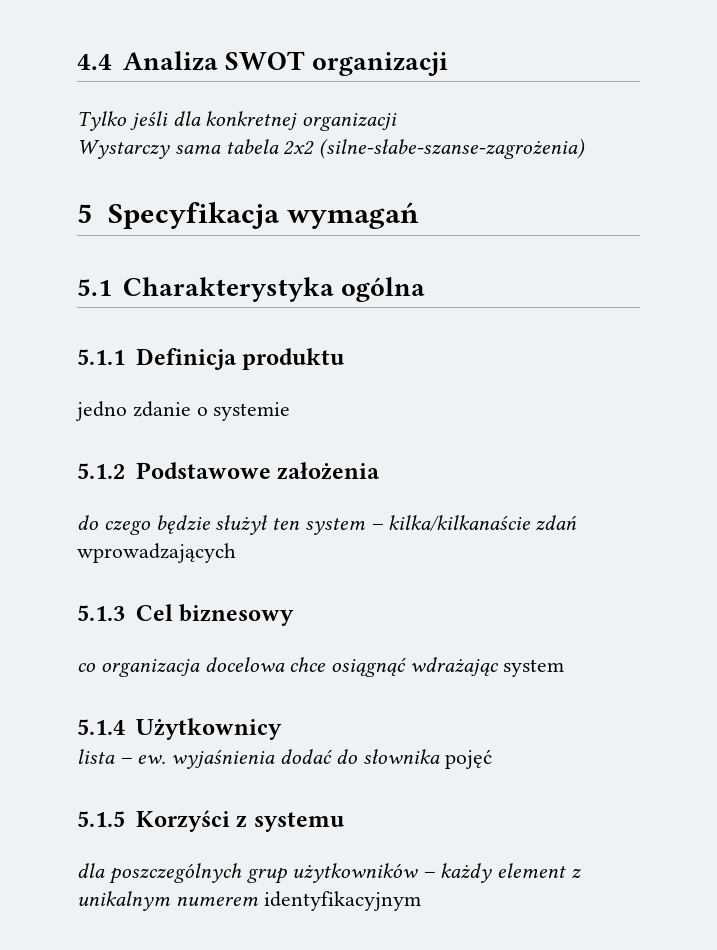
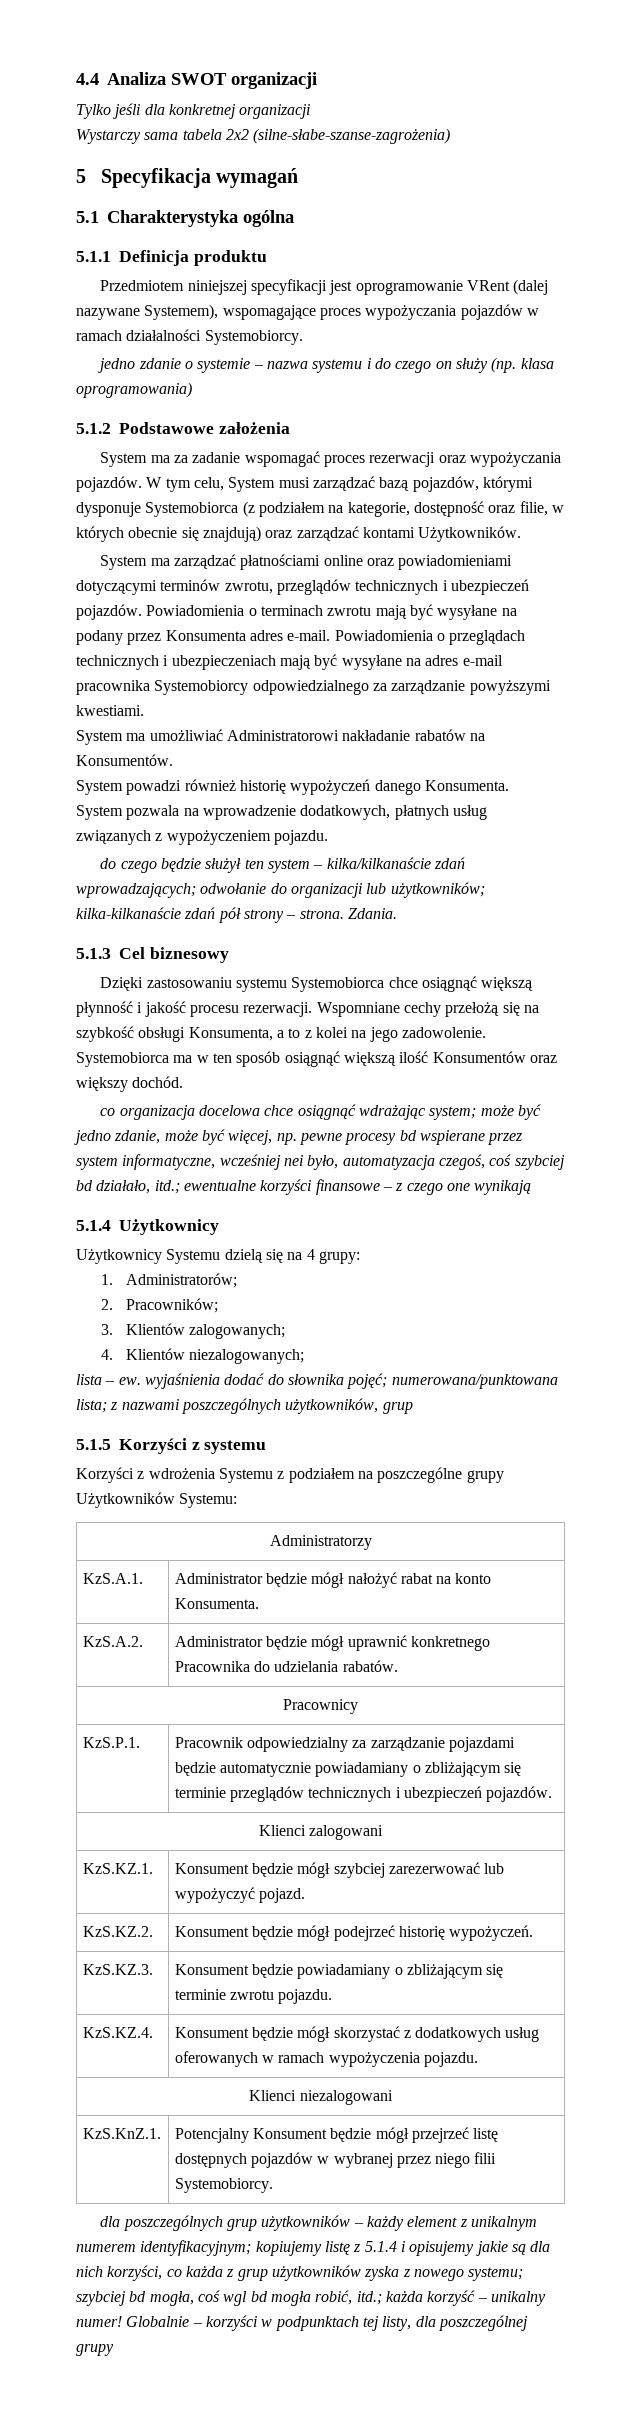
[75,401,291,421] [77,462,381,480] jedno zdanie o systemie // 5.1.2 Podstawowe założenia -> [100,279,549,295] [76,304,539,320] [76,329,303,345] [98,357,554,373] [76,382,192,398] [76,422,290,434] [100,451,562,467] [76,476,533,492] [76,501,564,517] [76,526,522,542] [100,554,513,570] [76,579,529,595] [76,604,517,620] [76,630,526,645] [76,654,503,670] [76,680,551,695] [76,705,144,716] [76,729,485,745] [76,754,173,766] [76,779,509,795] [76,805,487,820] [76,830,328,845] Przedmiotem niniejszej specyfikacji jest oprogramowanie VRent (dalej nazywane Systemem), wspomagające proces wypożyczania pojazdów w ramach działalności Systemobiorcy. // jedno zdanie o systemie – nazwa systemu i do czego on służy (np. klasa oprogramowania) // 5.1.2 Podstawowe założenia // System ma za zadanie wspomagać proces rezerwacji oraz wypożyczania pojazdów. W tym celu, System musi zarządzać bazą pojazdów, którymi dysponuje Systemobiorca (z podziałem na kategorie, dostępność oraz filie, w których obecnie się znajdują) oraz zarządzać kontami Użytkowników. // System ma zarządzać płatnościami online oraz powiadomieniami dotyczącymi terminów zwrotu, przeglądów technicznych i ubezpieczeń pojazdów. Powiadomienia o terminach zwrotu mają być wysyłane na podany przez Konsumenta adres e-mail. Powiadomienia o przeglądach technicznych i ubezpieczeniach mają być wysyłane na adres e-mail pracownika Systemobiorcy odpowiedzialnego za zarządzanie powyższymi kwestiami. // System ma umożliwiać Administratorowi nakładanie rabatów na Konsumentów. // System powadzi również historię wypożyczeń danego Konsumenta. // System pozwala na wprowadzenie dodatkowych, płatnych usług związanych z wypożyczeniem pojazdu.
[77,543,236,563] [77,604,295,626] wprowadzających // 5.1.3 Cel biznesowy -> [76,882,485,898] [76,907,397,923] [76,947,229,963] [100,976,534,992] [76,1001,539,1017] [76,1026,486,1042] [76,1051,557,1067] [76,1076,184,1092] wprowadzających; odwołanie do organizacji lub użytkowników; kilka-kilkanaście zdań pół strony – strona. Zdania. // 5.1.3 Cel biznesowy // Dzięki zastosowaniu systemu Systemobiorca chce osiągnąć większą płynność i jakość procesu rezerwacji. Wspomniane cechy przełożą się na szybkość obsługi Konsumenta, a to z kolei na jego zadowolenie. Systemobiorca ma w ten sposób osiągnąć większą ilość Konsumentów oraz większy dochód.
[502,659,564,677] [77,718,282,740] system // 5.1.4 Użytkownicy -> [429,1104,542,1120] [74,1129,524,1145] [76,1154,565,1170] [76,1179,532,1195] [76,1219,219,1235] [76,1249,360,1264] [100,1273,237,1288] [100,1298,218,1313] [100,1323,286,1339] [100,1348,305,1364] system; może być jedno zdanie, może być więcej, np. pewne procesy bd wspierane przez system informatyczne, wcześniej nei było, automatyzacja czegoś, coś szybciej bd działało, itd.; ewentualne korzyści finansowe – z czego one wynikają // 5.1.4 Użytkownicy // Użytkownicy Systemu dzielą się na 4 grupy: // 1. Administratorów; // 2. Pracowników; // 3. Klientów zalogowanych; // 4. Klientów niezalogowanych;
[444,749,492,769] [77,810,344,832] pojęć // 5.1.5 Korzyści z systemu -> [347,1373,558,1389] [76,1398,413,1414] [76,1438,267,1454] [76,1467,504,1483] [76,1492,238,1508] [269,1535,372,1550] [82,1573,143,1584] [174,1572,492,1588] [174,1598,259,1609] [82,1636,143,1647] [174,1635,490,1651] [174,1660,398,1672] [283,1699,358,1714] [82,1737,140,1748] [174,1737,515,1752] [174,1762,522,1777] [174,1786,553,1802] [258,1825,384,1840] [82,1863,153,1874] [174,1862,505,1878] [174,1887,305,1903] [82,1926,153,1937] [174,1925,534,1941] [82,1964,153,1975] [174,1964,504,1979] [174,1989,333,2004] [82,2027,153,2038] [174,2026,540,2042] [174,2051,478,2067] [249,2090,393,2105] [82,2128,161,2139] [174,2127,499,2143] [174,2152,497,2168] [174,2178,273,2193] pojęć; numerowana/punktowana lista; z nazwami poszczególnych użytkowników, grup // 5.1.5 Korzyści z systemu // Korzyści z wdrożenia Systemu z podziałem na poszczególne grupy Użytkowników Systemu: // Administratorzy // KzS.A.1. | Administrator będzie mógł nałożyć rabat na konto Konsumenta. // KzS.A.2. | Administrator będzie mógł uprawnić konkretnego Pracownika do udzielania rabatów. // Pracownicy // KzS.P.1. | Pracownik odpowiedzialny za zarządzanie pojazdami będzie automatycznie powiadamiany o zbliżającym się terminie przeglądów technicznych i ubezpieczeń pojazdów. // Klienci zalogowani // KzS.KZ.1. | Konsument będzie mógł szybciej zarezerwować lub wypożyczyć pojazd. // KzS.KZ.2. | Konsument będzie mógł podejrzeć historię wypożyczeń. // KzS.KZ.3. | Konsument będzie powiadamiany o zbliżającym się terminie zwrotu pojazdu. // KzS.KZ.4. | Konsument będzie mógł skorzystać z dodatkowych usług oferowanych w ramach wypożyczenia pojazdu. // Klienci niezalogowani // KzS.KnZ.1. | Potencjalny Konsument będzie mógł przejrzeć listę dostępnych pojazdów w wybranej przez niego filii Systemobiorcy.
[263,891,421,911] identyfikacyjnym -> [140,2240,551,2256] [76,2265,524,2281] [76,2290,546,2306] [76,2315,528,2331] [76,2344,114,2356] identyfikacyjnym; kopiujemy listę z 5.1.4 i opisujemy jakie są dla nich korzyści, co każda z grup użytkowników zyska z nowego systemu; szybciej bd mogła, coś wgl bd mogła robić, itd.; każda korzyść – unikalny numer! Globalnie – korzyści w podpunktach tej listy, dla poszczególnej grupy

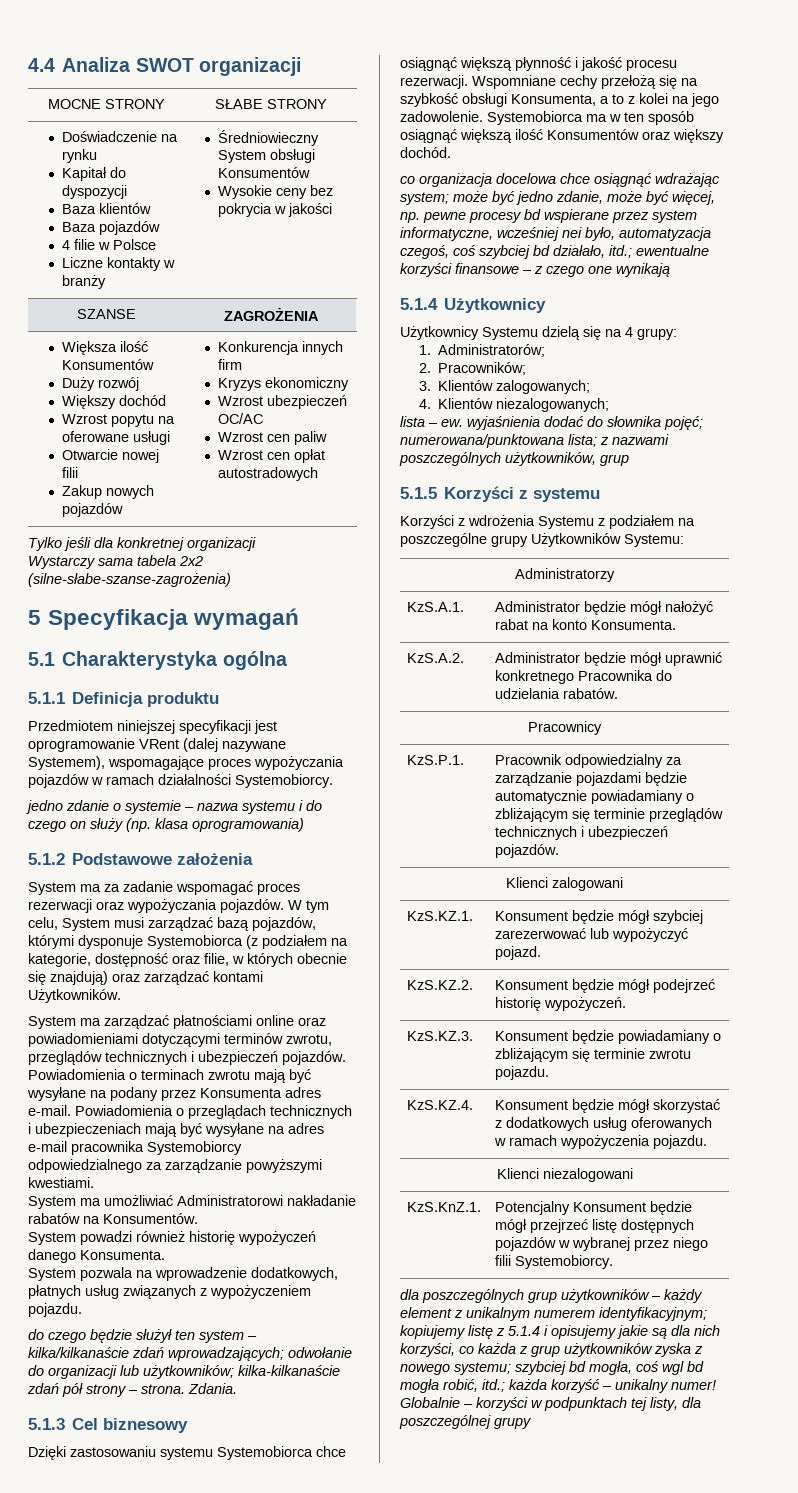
(317, 80) none -> [48,99,165,109] [214,99,327,109] [61,131,178,142] [61,149,97,163] [61,167,126,181] [61,185,127,199] [61,203,151,214] [61,221,160,235] [61,239,156,250] [61,257,175,271] [61,275,106,289] [217,130,319,146] [217,149,315,163] [217,167,310,178] [217,185,333,199] [217,203,332,217] [77,309,136,319] [223,307,319,321] [61,341,148,355] [61,359,154,370] [61,377,139,391] [61,395,166,409] [61,414,175,427] [61,431,170,445] [61,449,159,463] [61,467,78,478] [61,485,154,499] [61,503,123,517] [217,341,343,355] [217,359,242,370] [217,377,349,391] [217,395,347,409] [217,413,263,424] [217,431,327,445] [217,449,325,463] [217,467,318,481] // MOCNE STRONY | SŁABE STRONY // Doświadczenie na rynku // Kapitał do dyspozycji // Baza klientów // Baza pojazdów // 4 filie w Polsce // Liczne kontakty w branży | Średniowieczny System obsługi Konsumentów // Wysokie ceny bez pokrycia w jakości // SZANSE | ZAGROŻENIA // Większa ilość Konsumentów // Duży rozwój // Większy dochód // Wzrost popytu na oferowane usługi // Otwarcie nowej filii // Zakup nowych pojazdów | Konkurencja innych firm // Kryzys ekonomiczny // Wzrost ubezpieczeń OC/AC // Wzrost cen paliw // Wzrost cen opłat autostradowych

